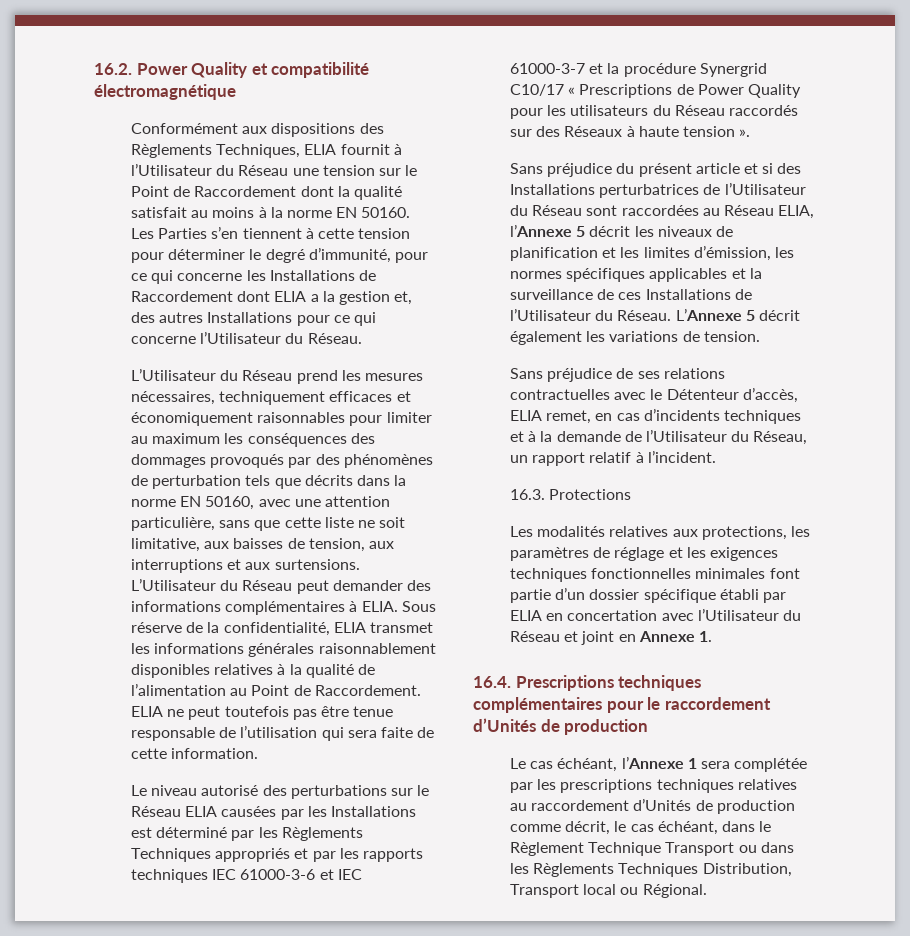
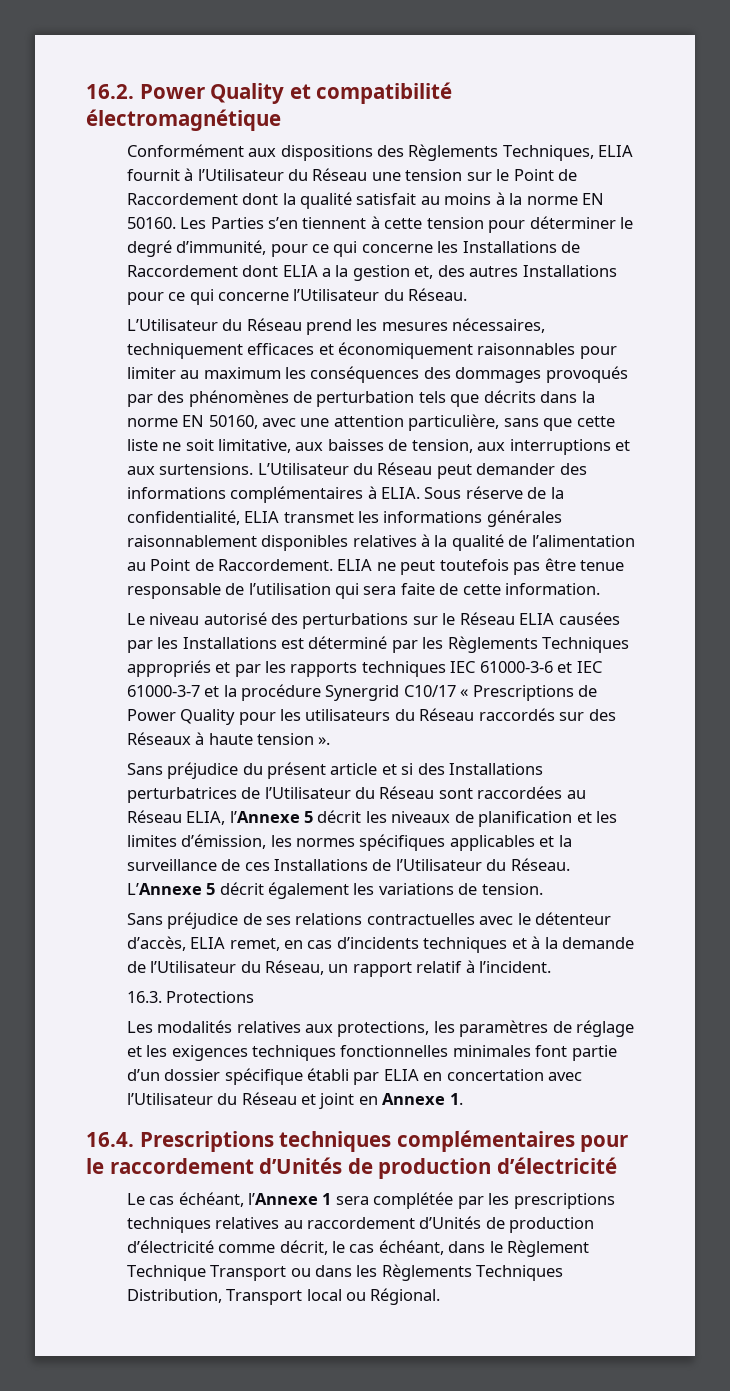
[666,389,739,400] Détenteur -> [535,912,612,925] détenteur
(649, 727) none -> [496,1157,617,1174] d’électricité
(795, 807) none -> [126,1240,214,1253] d’électricité

